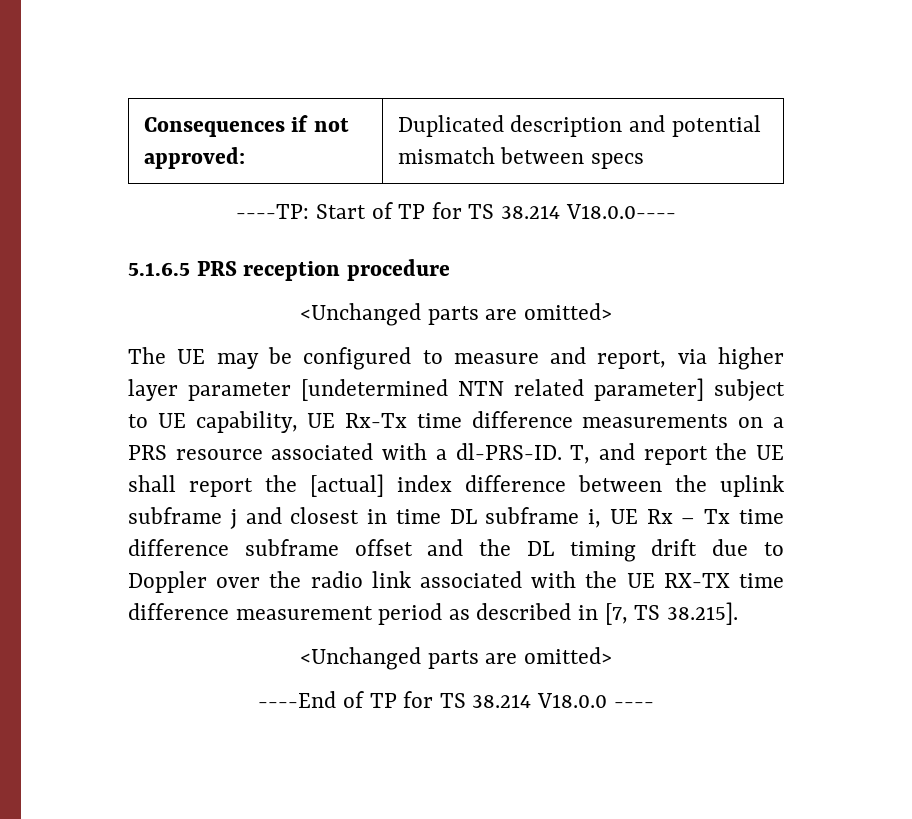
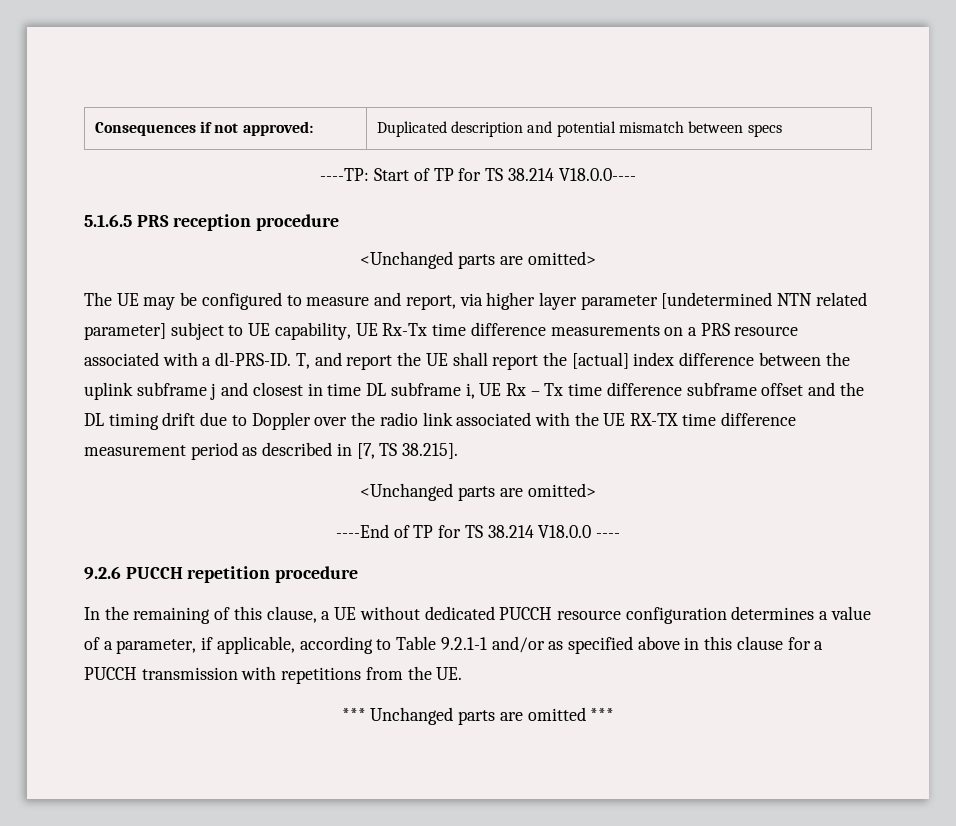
(654, 705) none -> [84,566,359,583] [84,606,871,624] [84,636,824,654] [84,666,463,684] [341,707,615,725] // 9.2.6 PUCCH repetition procedure // In the remaining of this clause, a UE without dedicated PUCCH resource configuration determines a value of a parameter, if applicable, according to Table 9.2.1-1 and/or as specified above in this clause for a PUCCH transmission with repetitions from the UE. // *** Unchanged parts are omitted ***

